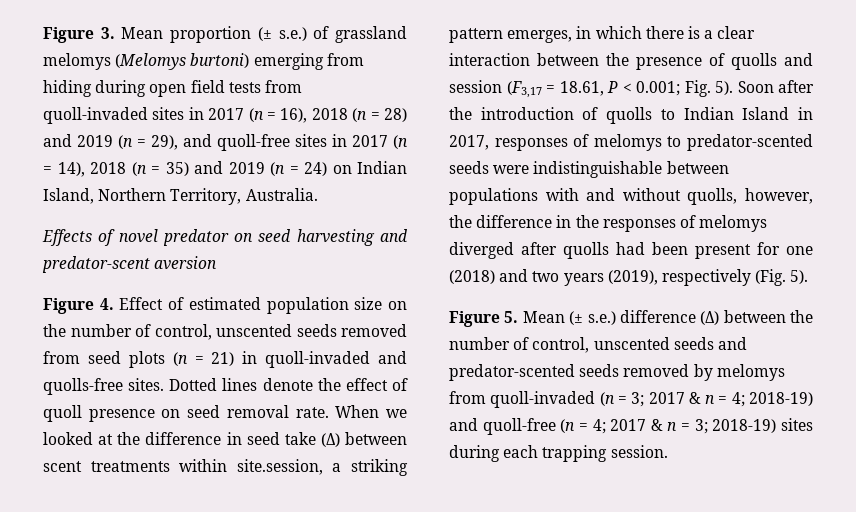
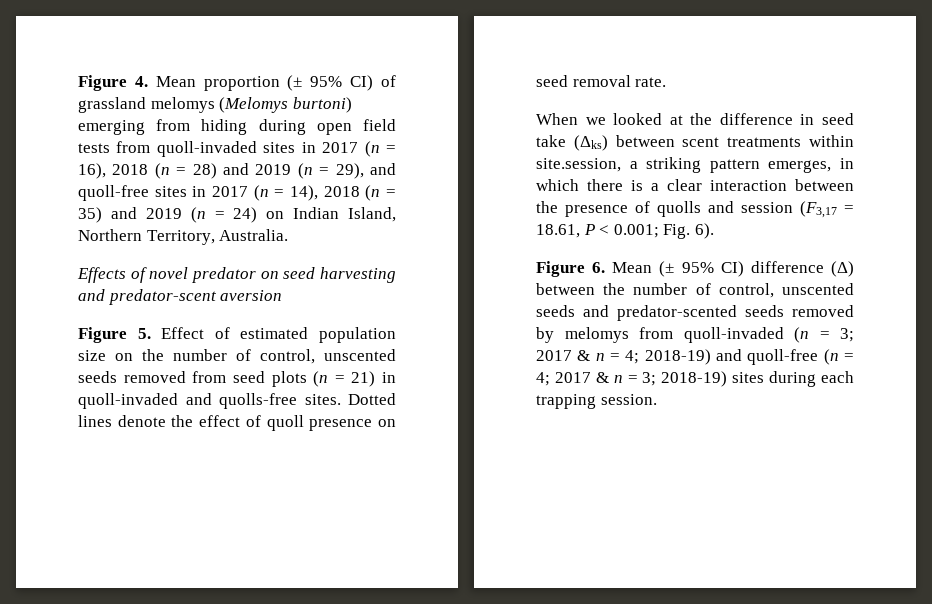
[43,27,115,43] Figure 3. -> [78,75,148,91] Figure 4.
[278,27,307,41] s.e.) -> [310,75,374,91] 95% CI)
[99,298,114,310] 4. -> [137,328,151,339] 5.
(329, 412) none -> (667, 82) //
[320,433,340,447] (Δ) -> [573,135,608,151] (Δks)
[715,80,814,95] [449,107,813,124] [449,134,813,151] [449,161,729,178] [449,188,813,205] [449,215,768,232] [449,242,813,259] [449,269,809,286] [449,311,519,327] 5). Soon after the introduction of quolls to Indian Island in 2017, responses of melomys to predator-scented seeds were indistinguishable between populations with and without quolls, however, the difference in the responses of melomys diverged after quolls had been present for one (2018) and two years (2019), respectively (Fig. 5). // Figure 5. -> [694,223,714,239] [536,261,606,277] 6). // Figure 6.
[587,311,616,325] s.e.) -> [681,261,744,277] 95% CI)

